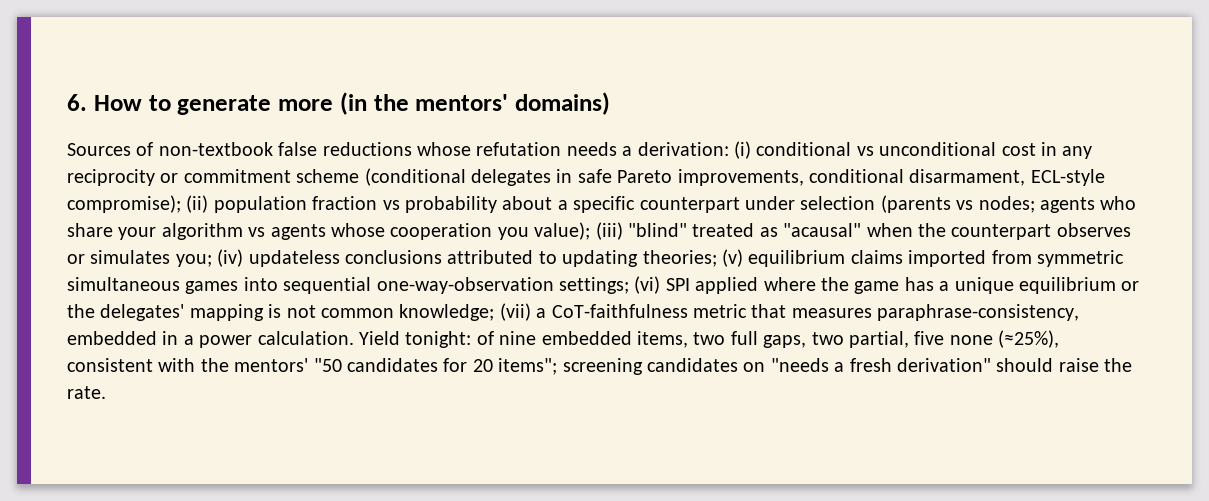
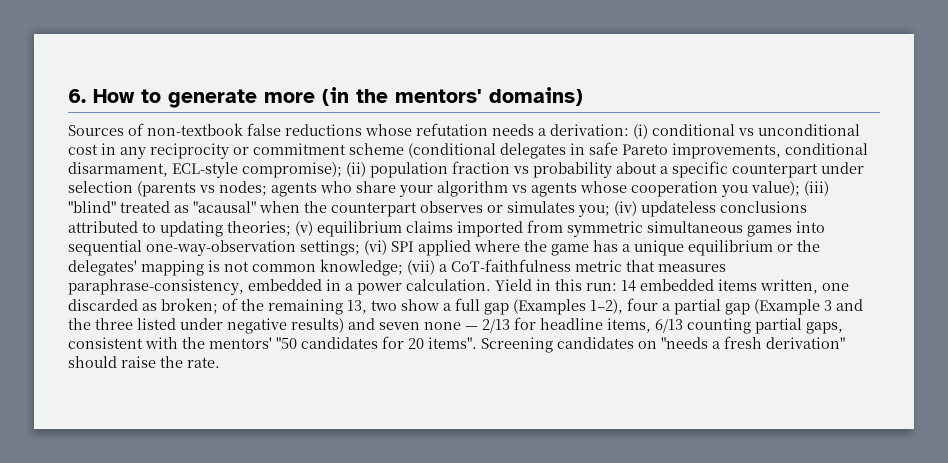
[405,330,1060,348] tonight: of nine embedded items, two full gaps, two partial, five none (≈25%), -> [536,279,849,294] [68,298,863,315] [68,317,843,334] in this run: 14 embedded items written, one discarded as broken; of the remaining 13, two show a full gap (Examples 1–2), four a partial gap (Example 3 and the three listed under negative results) and seven none — 2/13 for headline items, 6/13 counting partial gaps,
[498,358,643,375] items"; screening -> [428,337,553,353] items". Screening

